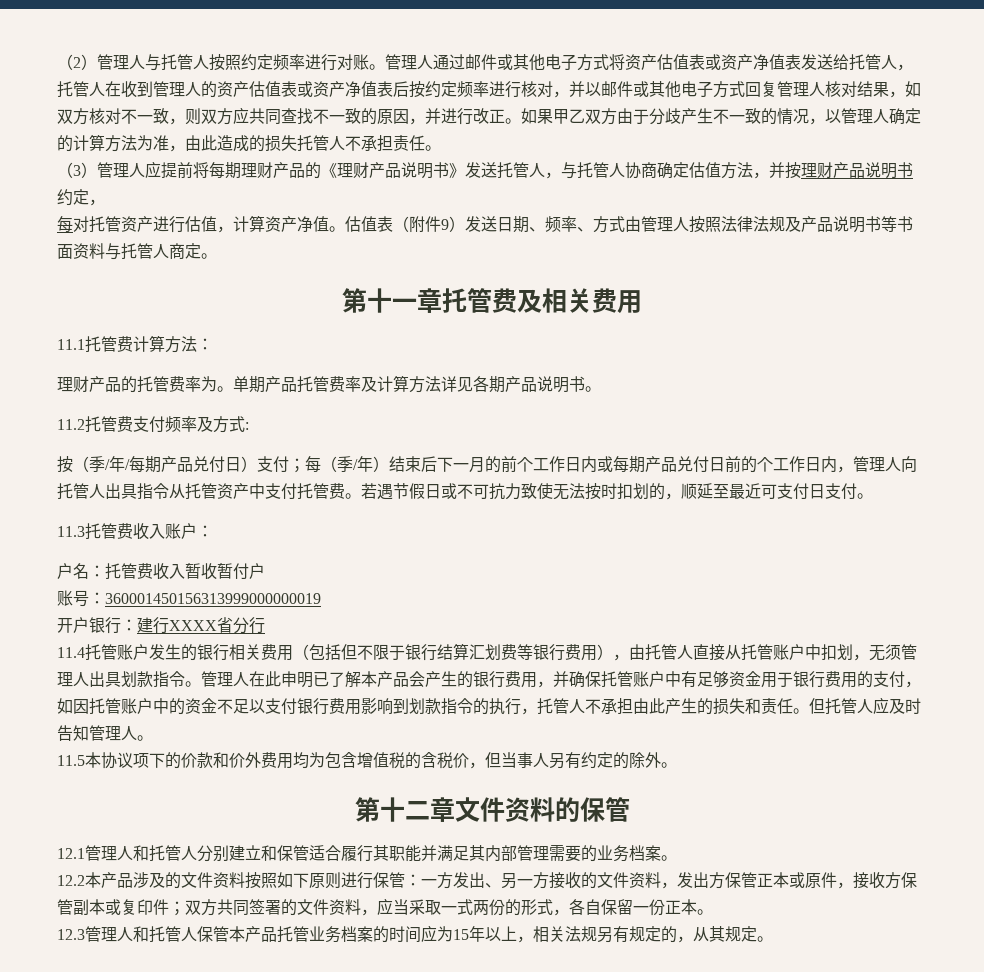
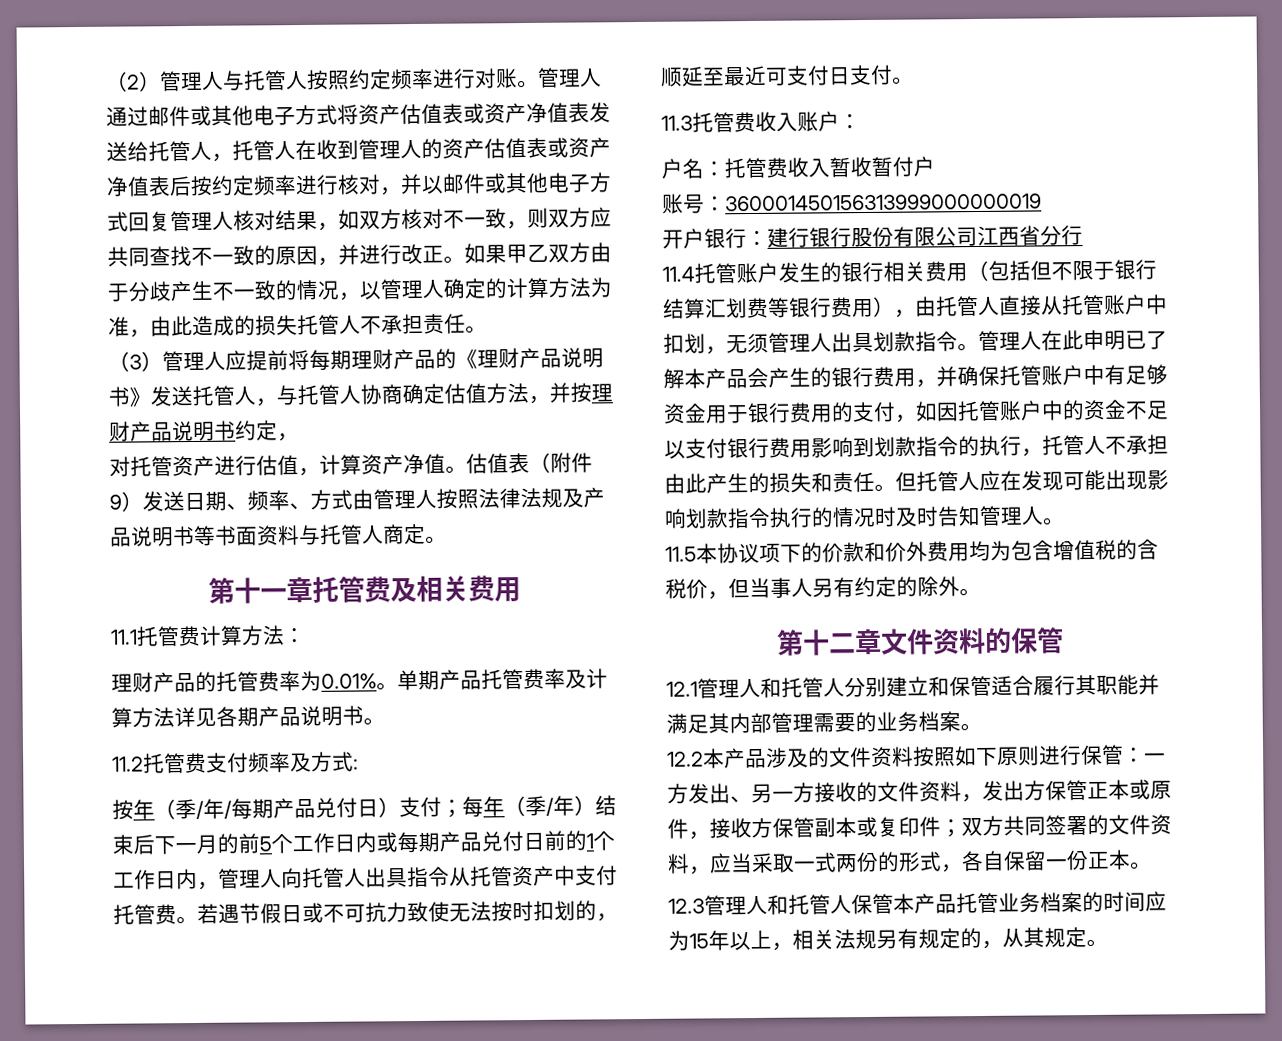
[57,216,73,232] 每 -> (299, 437) none
(217, 384) none -> [321,673,377,689] 0.01%
(73, 464) none -> [133,799,155,820] 年
(321, 464) none -> [483,796,505,817] 年
(517, 464) none -> [259,836,272,852] 5
(757, 464) none -> [586,833,594,849] 1
[169,620,217,631] XXXX -> [809,225,1020,248] 银行股份有限公司江西
(889, 705) none -> [1000,469,1169,491] [664,506,897,529] 在发现可能出现影响划款指令执行的情况时

